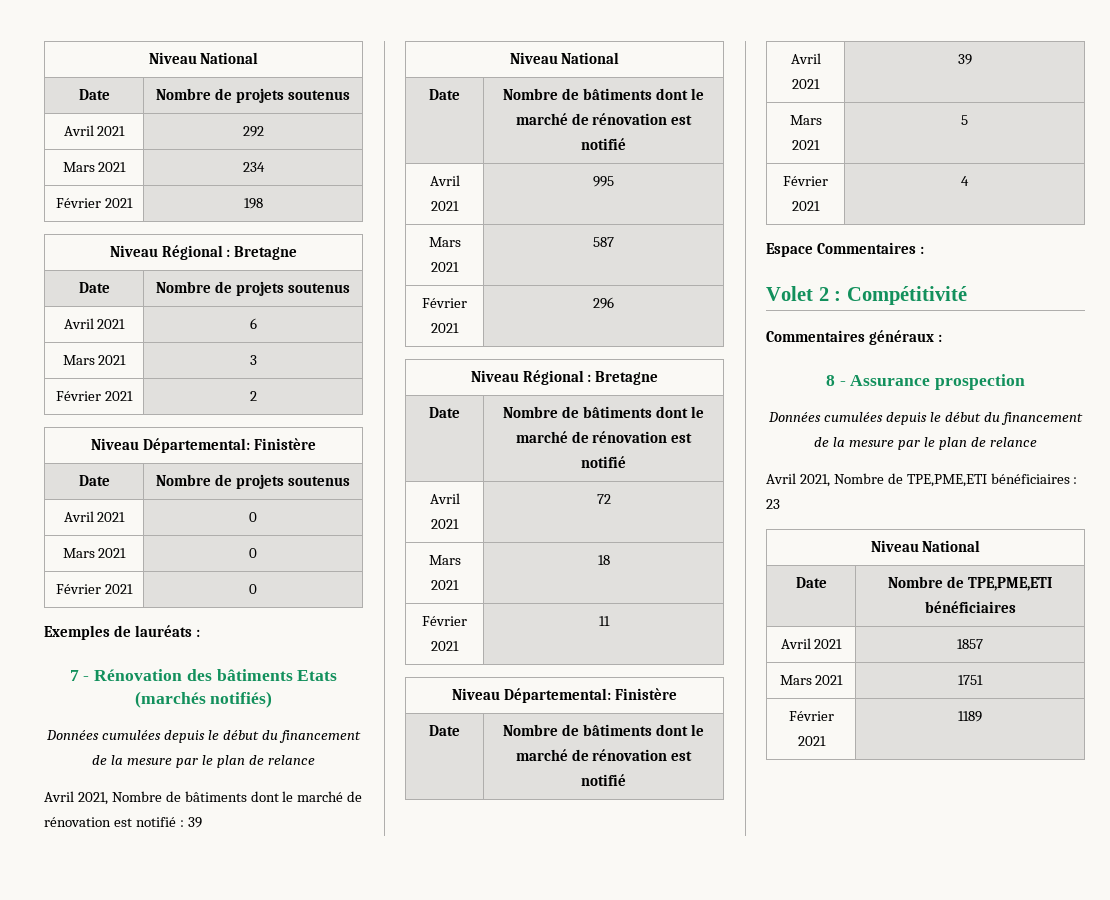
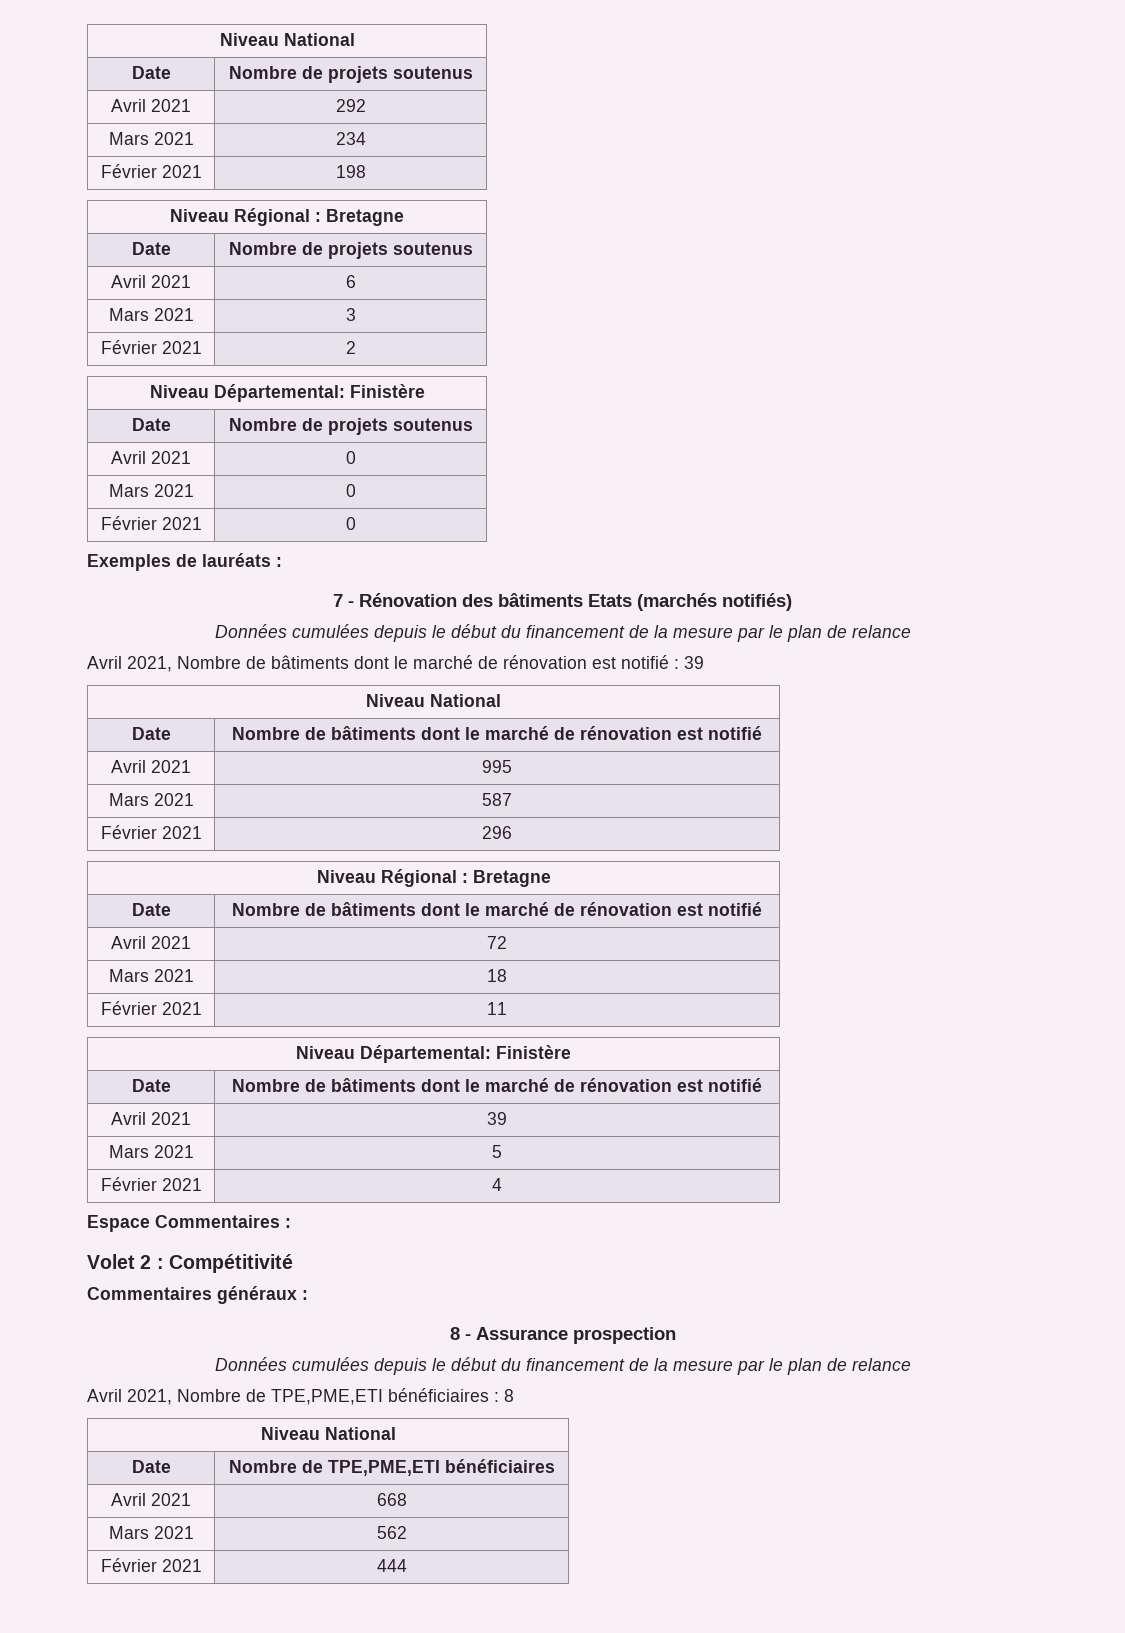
[766,499,780,509] 23 -> [504,1389,514,1402] 8
[957,639,983,649] [779,675,844,685] [958,675,983,685] [788,711,834,721] [797,736,826,746] [958,711,982,722] 1857 // Mars 2021 | 1751 // Février 2021 | 1189 -> [376,1493,407,1506] [108,1526,194,1539] [376,1526,407,1539] [100,1558,202,1572] [376,1559,407,1572] 668 // Mars 2021 | 562 // Février 2021 | 444

